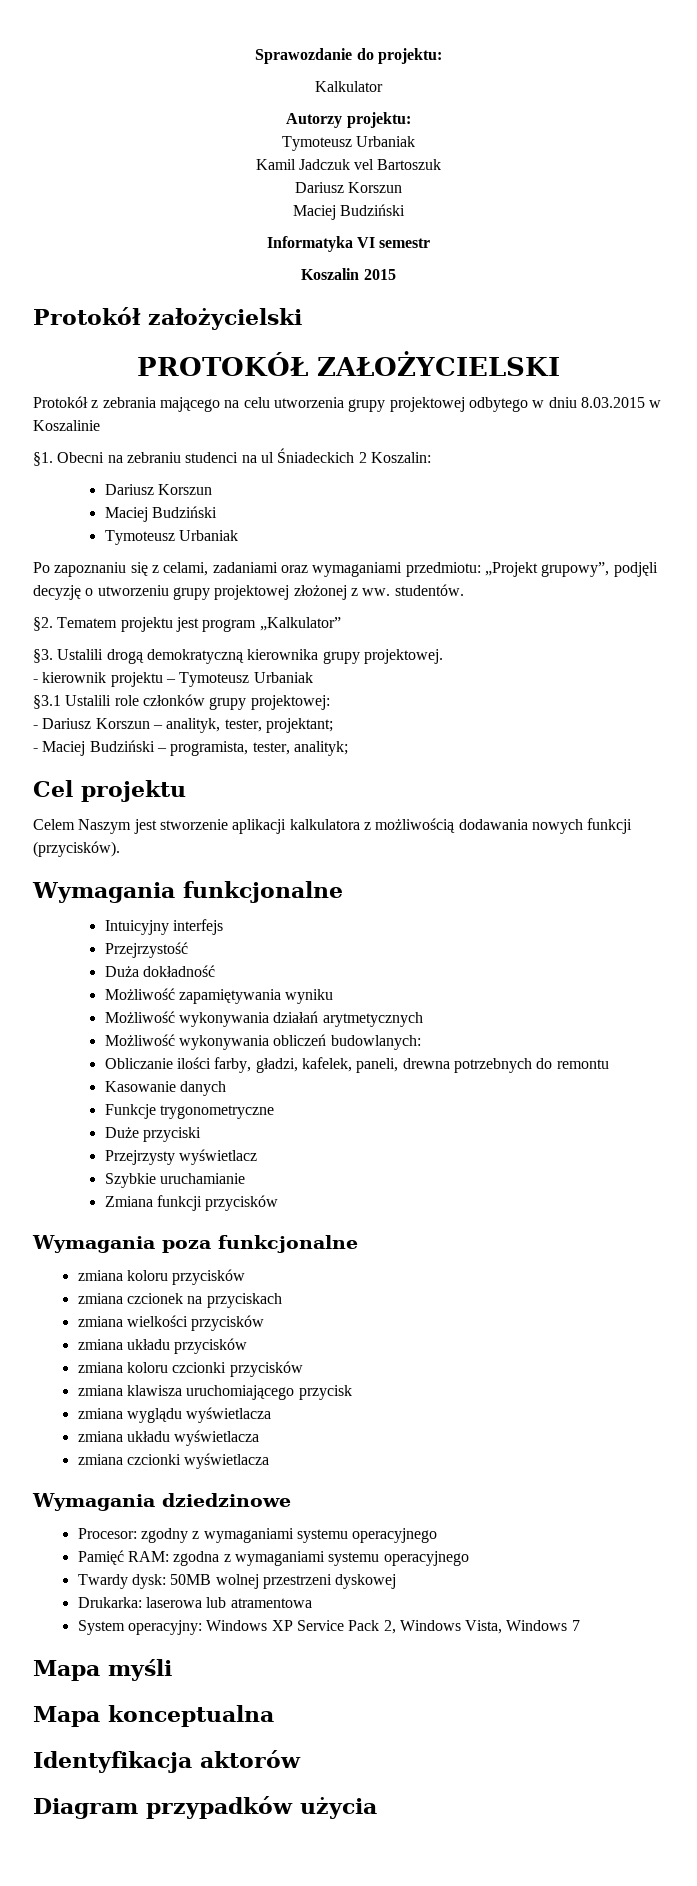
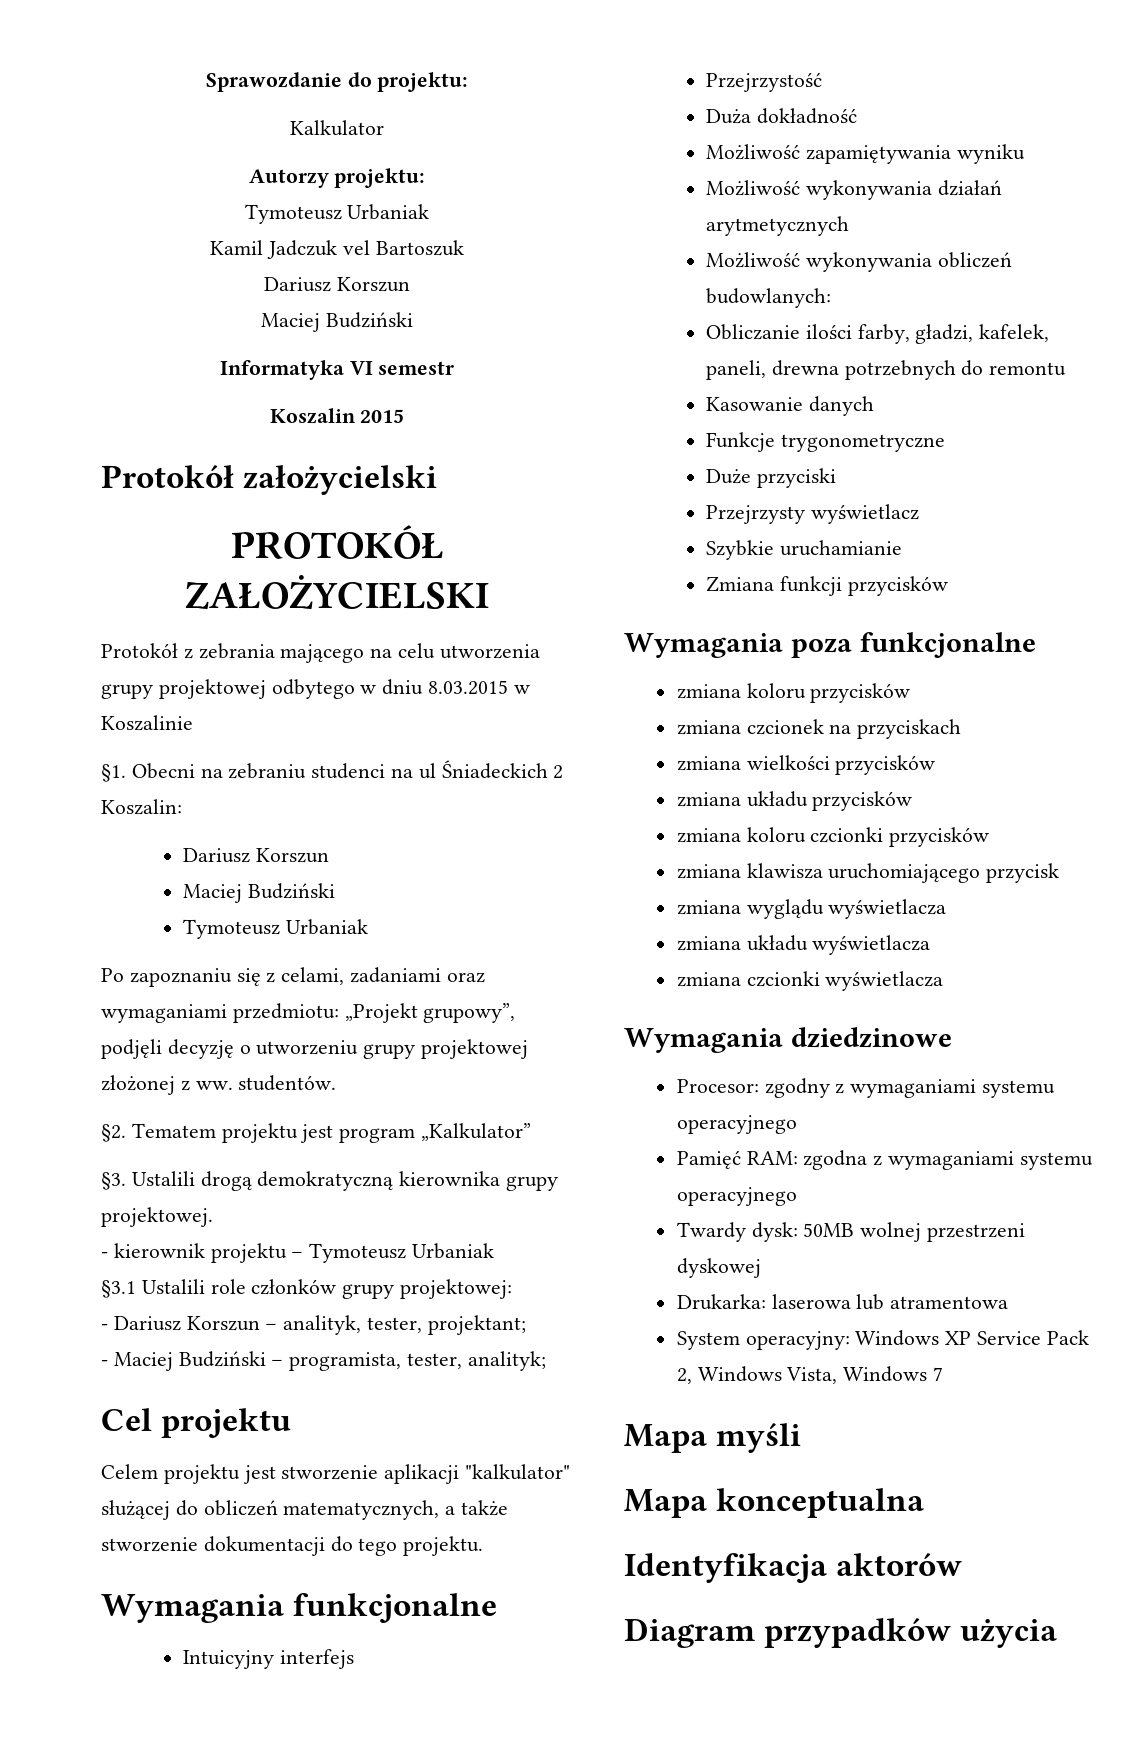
[78,819,132,834] Naszym -> [163,1464,240,1484] projektu
[289,818,633,834] [33,841,120,857] kalkulatora z możliwością dodawania nowych funkcji (przycisków). -> [465,1464,571,1480] [101,1500,509,1520] [101,1536,484,1556] "kalkulator" służącej do obliczeń matematycznych, a także stworzenie dokumentacji do tego projektu.

